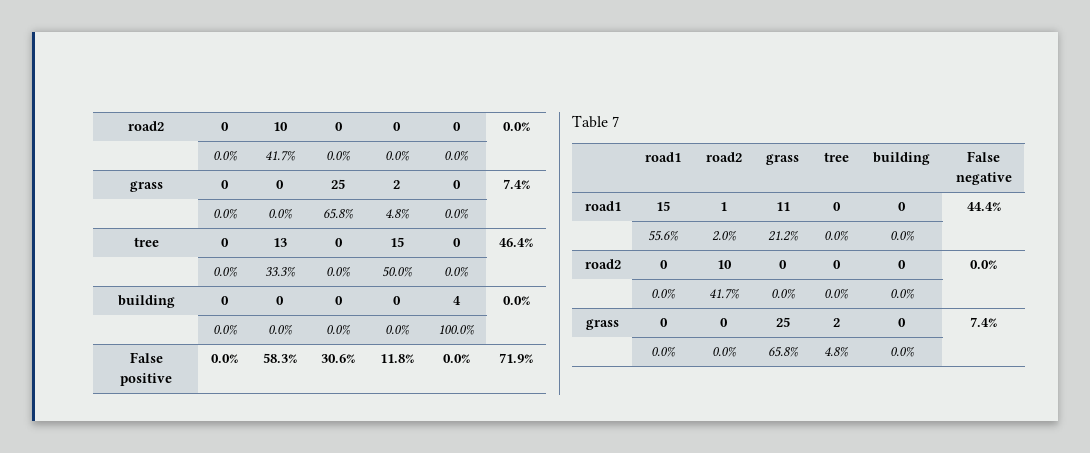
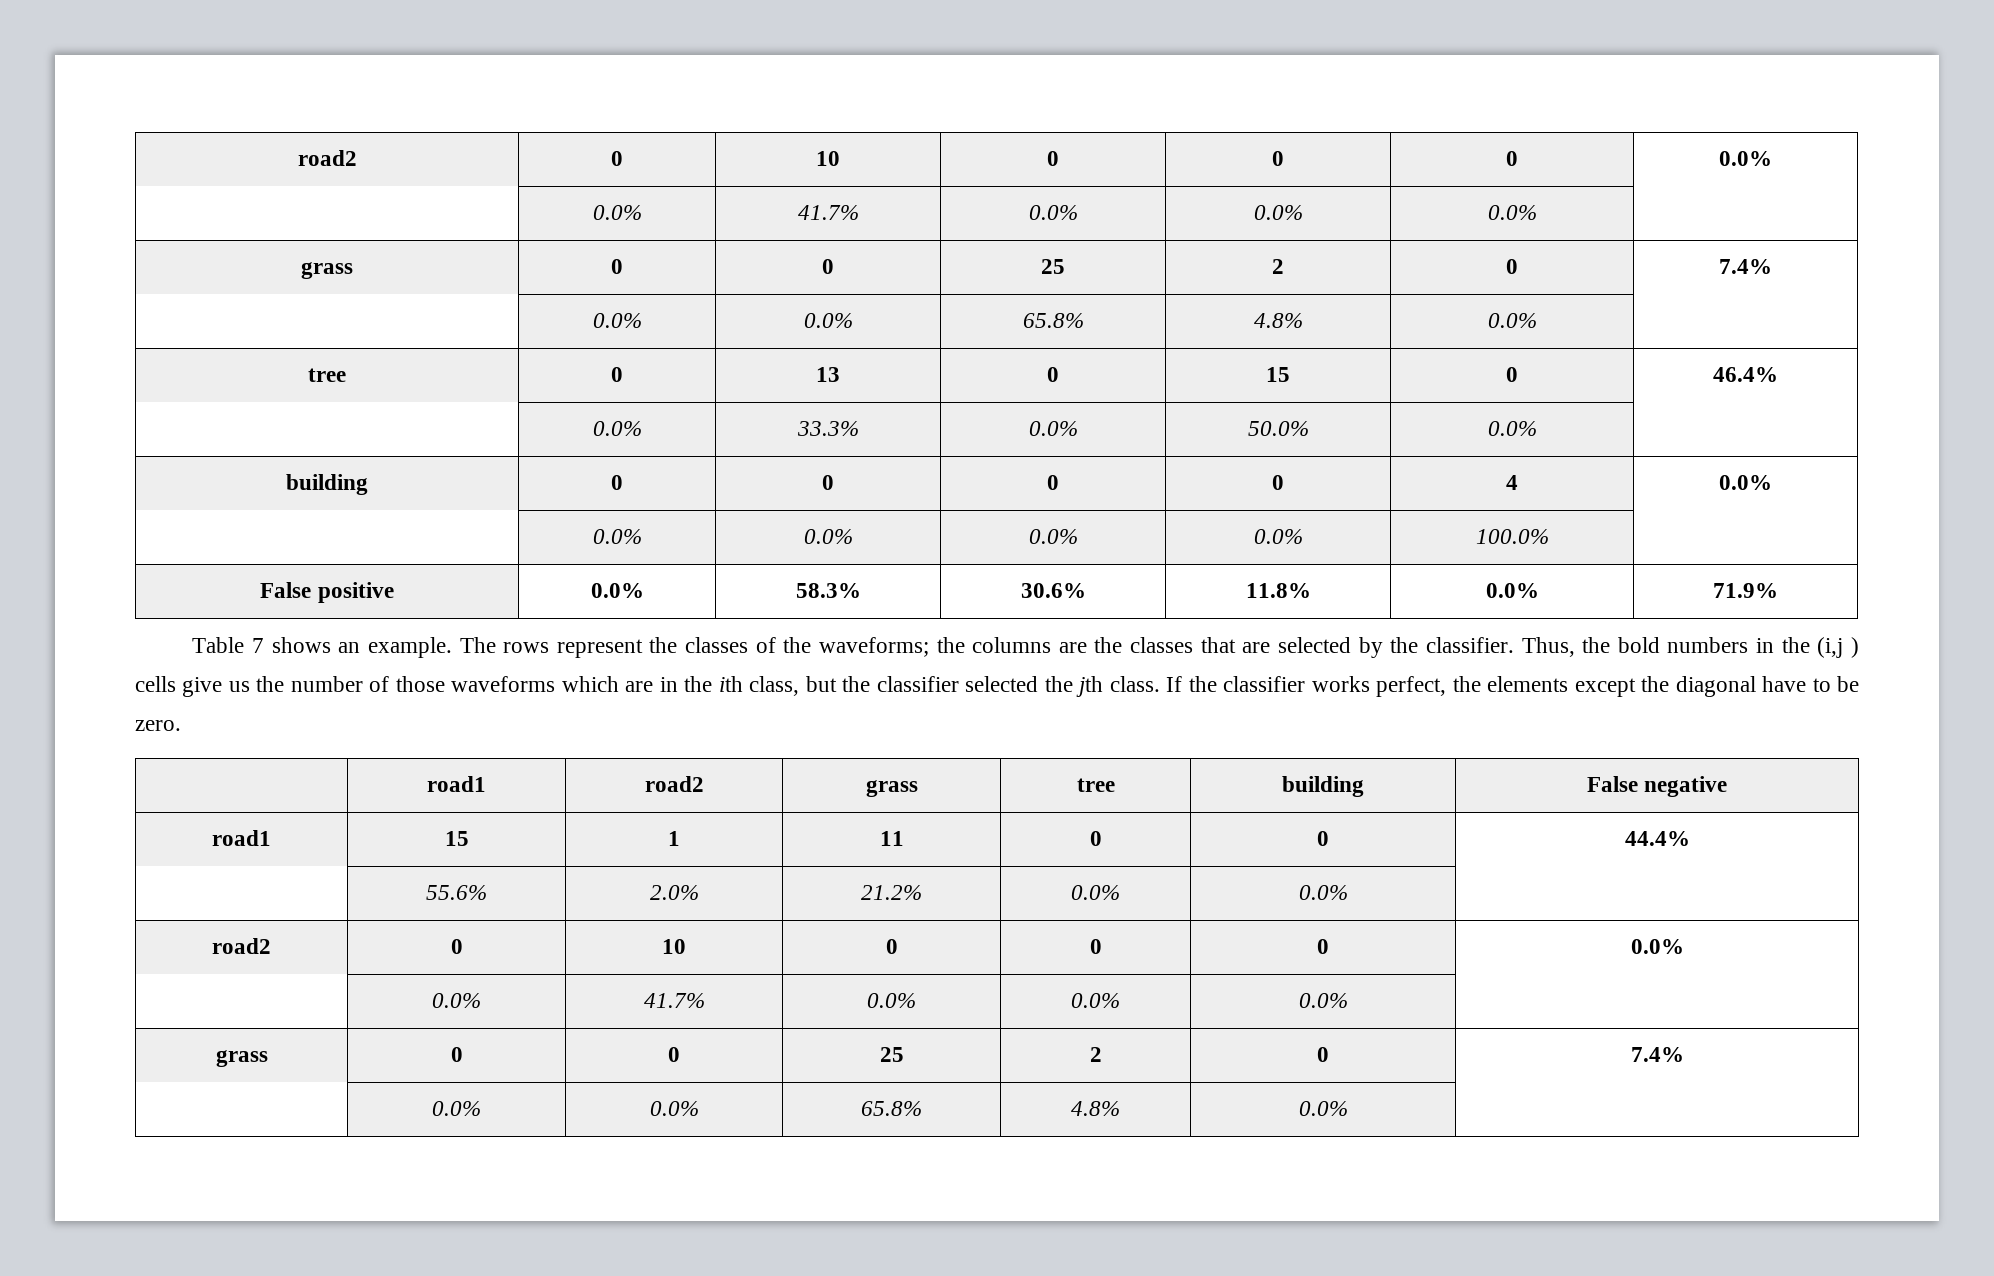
(620, 121) none -> [271,637,1860,658] [135,676,1860,697] [135,720,181,731] shows an example. The rows represent the classes of the waveforms; the columns are the classes that are selected by the classifier. Thus, the bold numbers in the (i,j ) cells give us the number of those waveforms which are in the ith class, but the classifier selected the jth class. If the classifier works perfect, the elements except the diagonal have to be zero.

